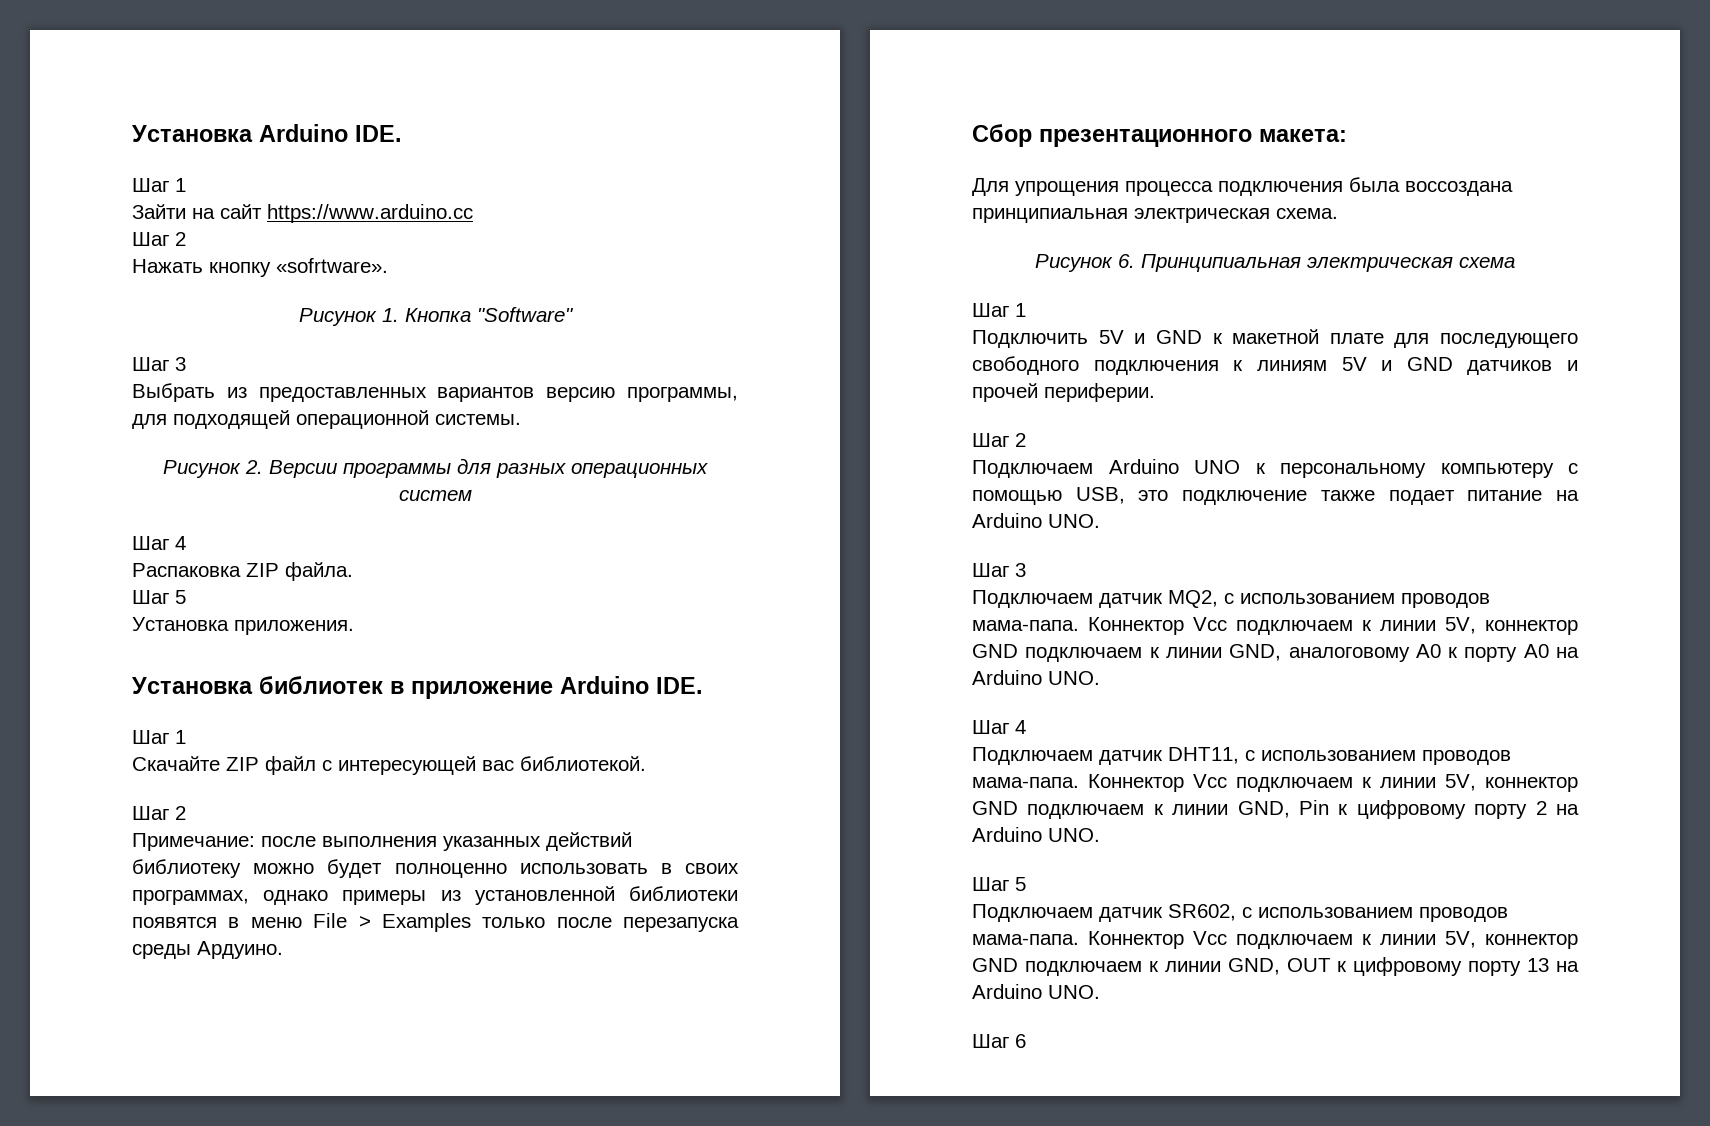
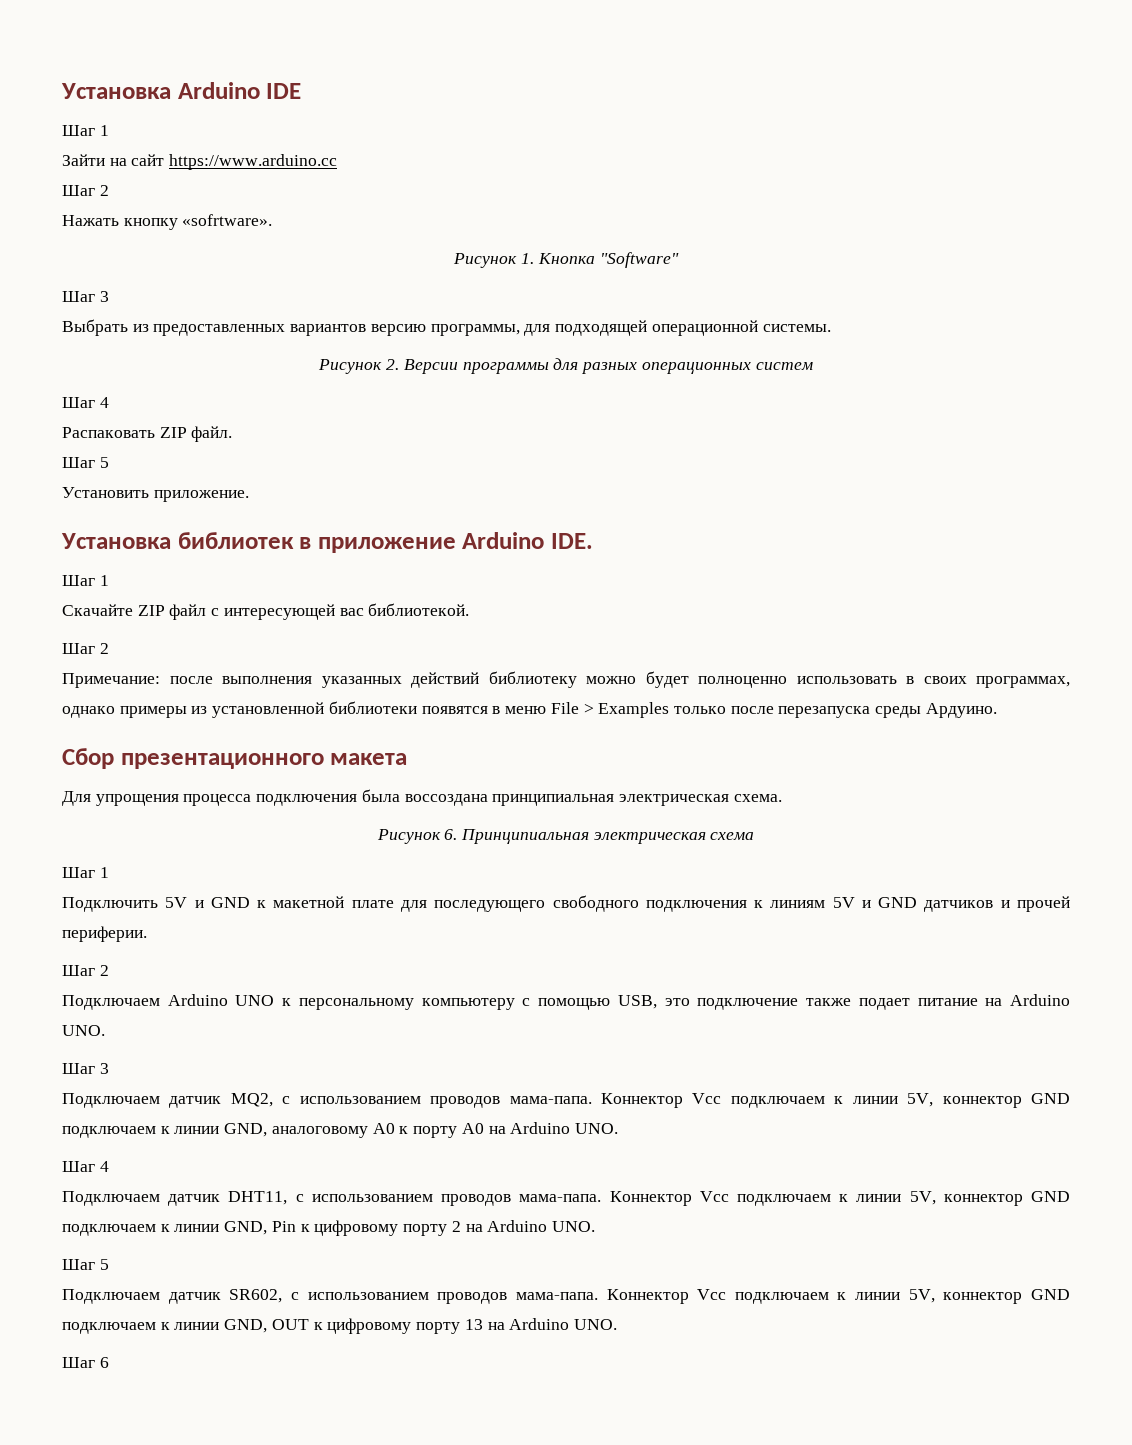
[355,125,402,142] IDE. -> [266,83,302,99] IDE
[132,562,353,581] [132,590,186,604] [132,617,354,635] Распаковка ZIP файла. // Шаг 5 // Установка приложения. -> [62,426,233,442] [62,457,109,468] [62,487,249,502] Распаковать ZIP файл. // Шаг 5 // Установить приложение.
[1259,129,1347,142] макета: -> [330,753,408,765] макета

